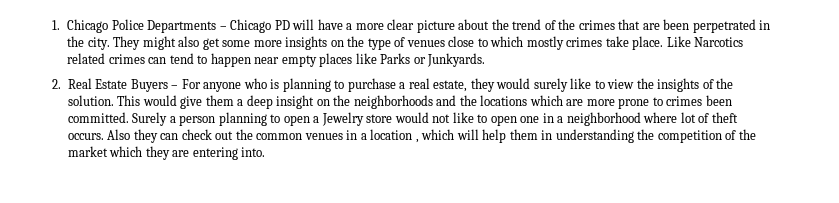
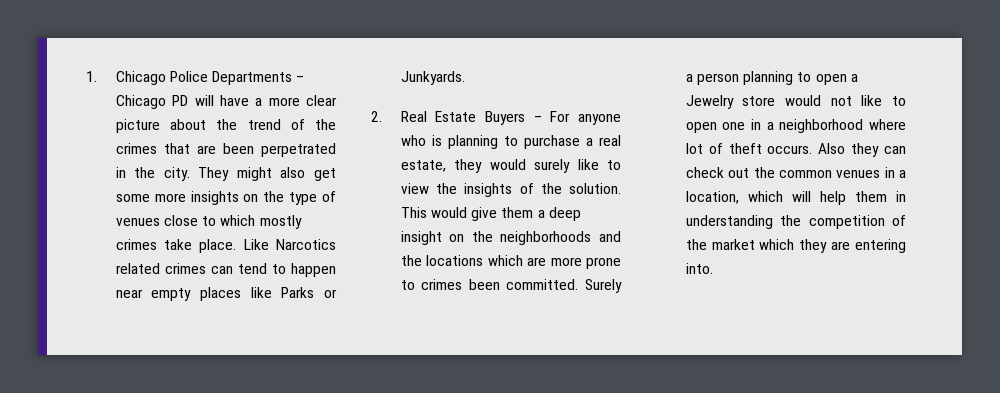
[370,129,419,143] location , -> [685,191,739,204] location,

